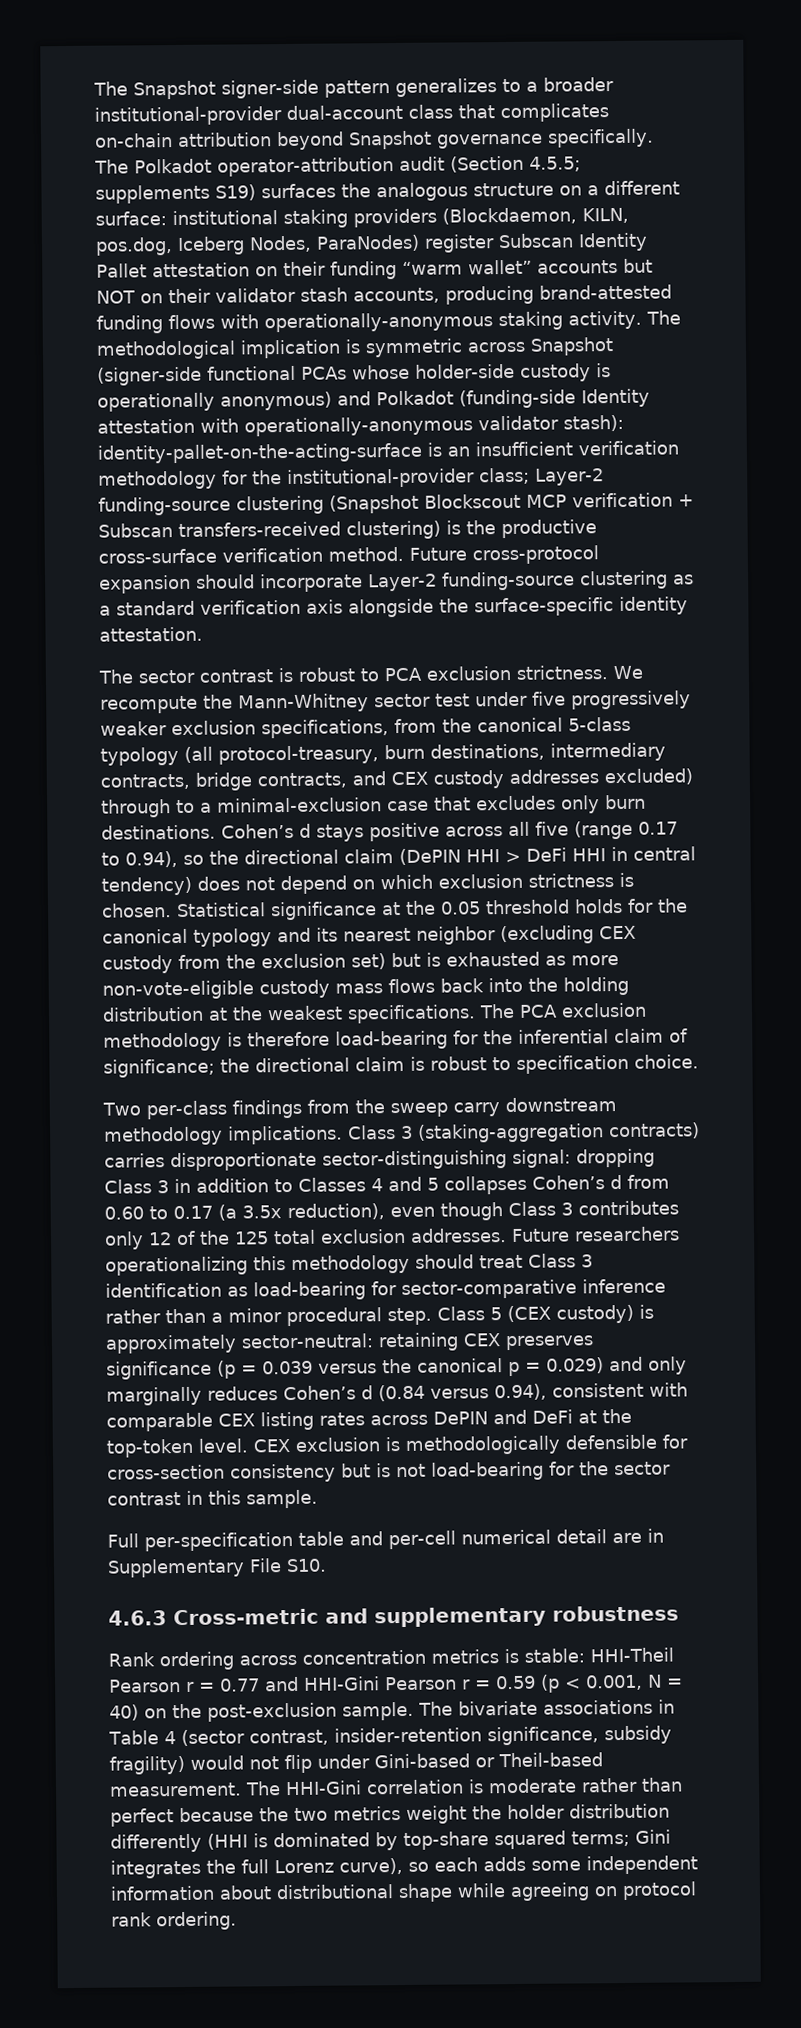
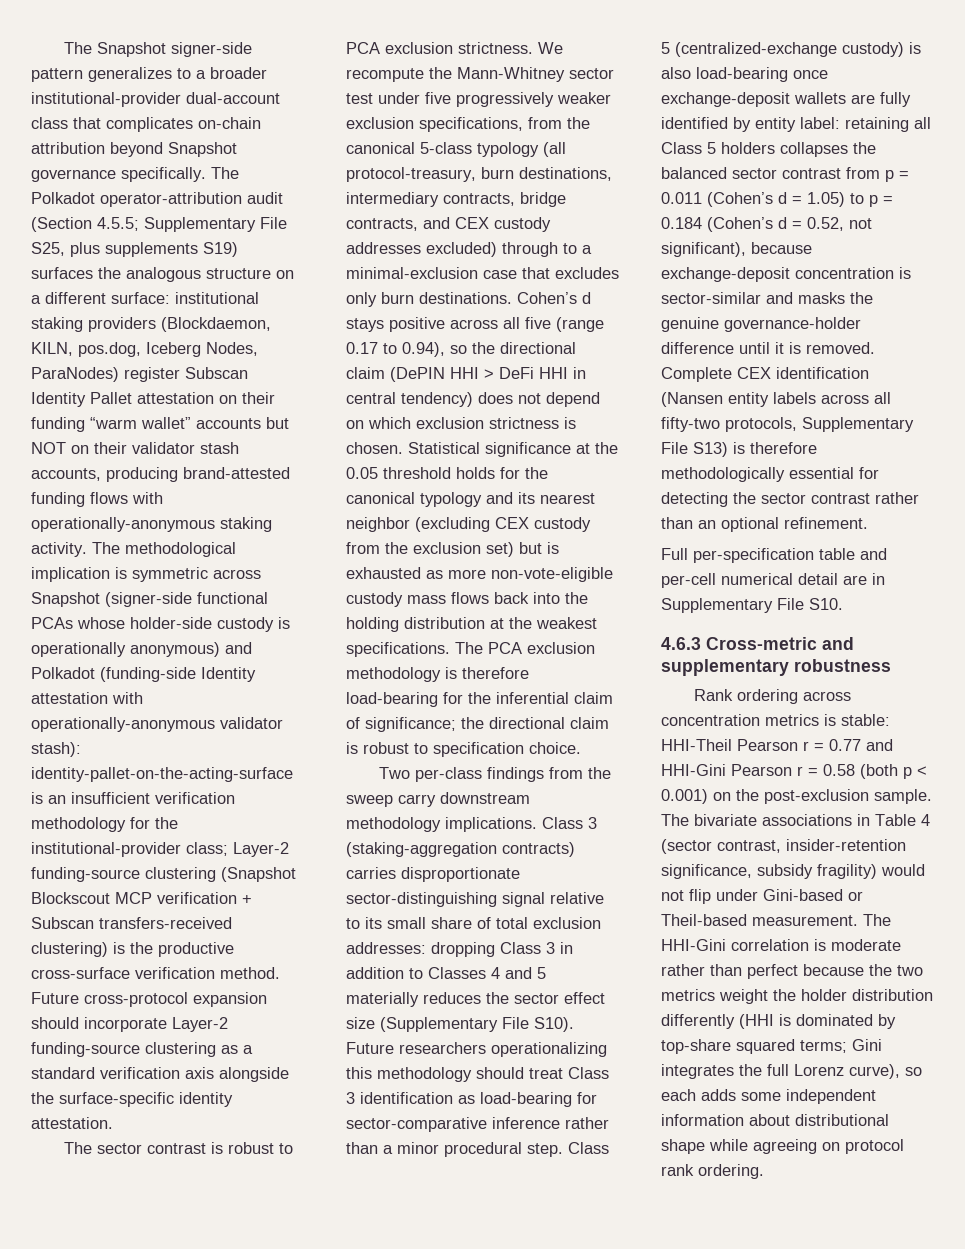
(581, 164) none -> [144,217,287,232] [31,242,100,257] Supplementary File S25, plus
[511,1149,571,1168] signal: -> [502,892,604,907] [346,917,601,929] [346,942,426,954] signal relative to its small share of total exclusion addresses:
[444,1174,670,1195] [104,1200,679,1221] [104,1228,507,1250] collapses Cohen’s d from 0.60 to 0.17 (a 3.5x reduction), even though Class 3 contributes only 12 of the 125 total exclusion addresses. -> [346,992,605,1007] [346,1017,574,1032] materially reduces the sector effect size (Supplementary File S10).
[507,1305,551,1323] (CEX -> [675,42,837,57] (centralized-exchange
[105,1332,594,1354] [106,1356,687,1380] [106,1382,688,1406] [106,1408,632,1432] [106,1434,688,1458] [107,1461,671,1483] [107,1489,318,1509] approximately sector-neutral: retaining CEX preserves significance (p = 0.039 versus the canonical p = 0.029) and only marginally reduces Cohen’s d (0.84 versus 0.94), consistent with comparable CEX listing rates across DePIN and DeFi at the top-token level. CEX exclusion is methodologically defensible for cross-section consistency but is not load-bearing for the sector contrast in this sample. -> [661,67,828,82] [661,92,911,107] [661,117,931,132] [661,142,876,157] [661,167,909,182] [661,192,893,207] [661,217,872,232] [661,242,812,257] [661,267,911,282] [661,292,873,304] [661,317,861,332] [661,342,875,354] [661,367,869,382] [661,392,891,407] [661,417,914,432] [661,442,817,457] [661,467,879,482] [661,492,919,507] [661,517,868,532] also load-bearing once exchange-deposit wallets are fully identified by entity label: retaining all Class 5 holders collapses the balanced sector contrast from p = 0.011 (Cohen’s d = 1.05) to p = 0.184 (Cohen’s d = 0.52, not significant), because exchange-deposit concentration is sector-similar and masks the genuine governance-holder difference until it is removed. Complete CEX identification (Nansen entity labels across all fifty-two protocols, Supplementary File S13) is therefore methodologically essential for detecting the sector contrast rather than an optional refinement.
[496,1674,683,1693] [109,1704,139,1721] 0.59 (p < 0.001, N = 40) -> [823,764,927,779] [661,789,708,804] 0.58 (both p < 0.001)

